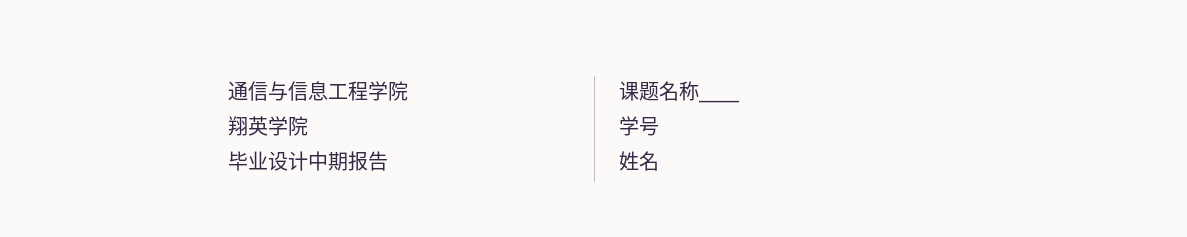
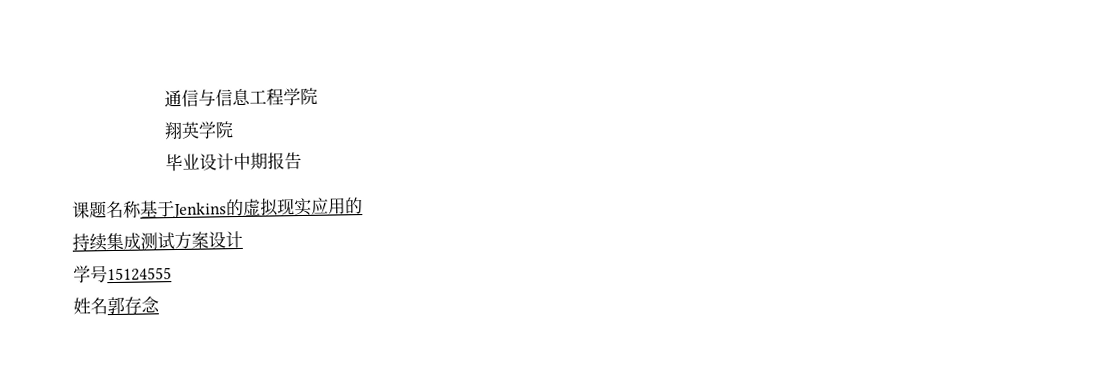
[699,99,739,103] ____ -> [140,197,363,219] [72,230,243,252] 基于Jenkins的虚拟现实应用的 // 持续集成测试方案设计
(659, 126) none -> [107,267,172,282] 15124555
(659, 161) none -> [107,296,160,315] 郭存念

